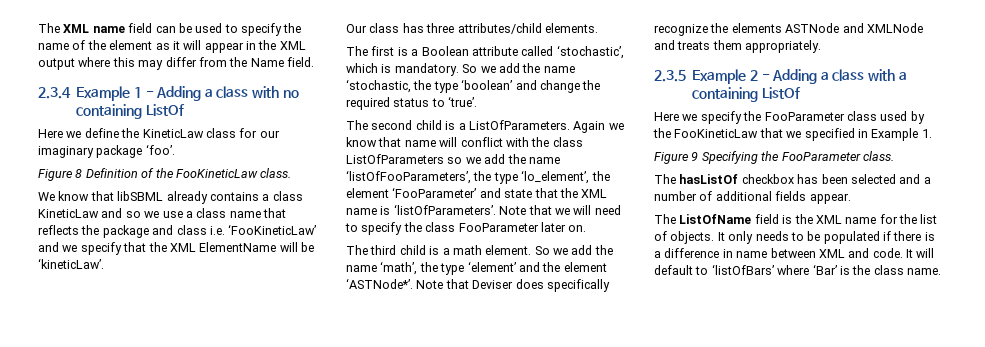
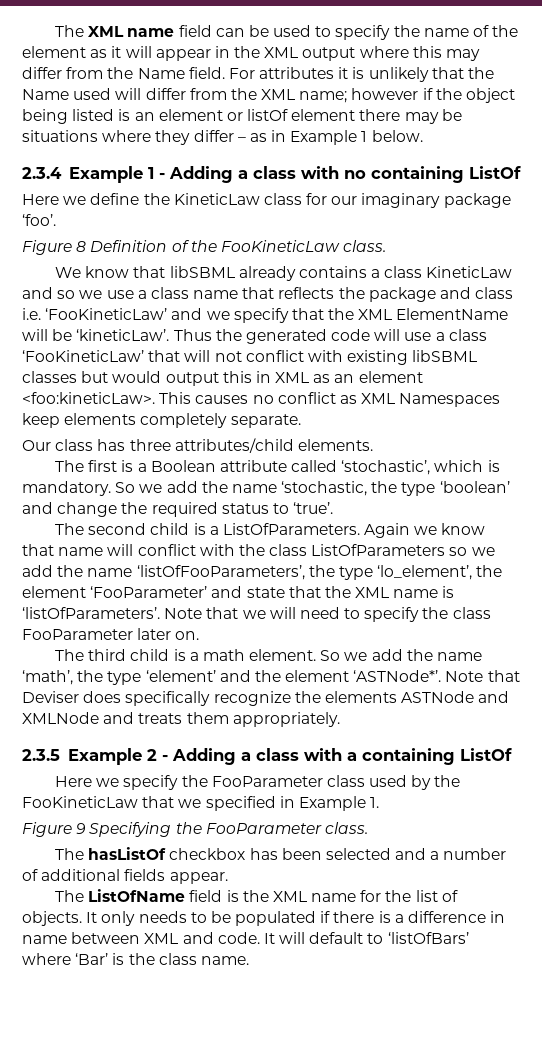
(314, 62) none -> [228,67,495,82] [22,88,516,103] [22,109,462,124] [22,130,423,145] For attributes it is unlikely that the Name used will differ from the XML name; however if the object being listed is an element or listOf element there may be situations where they differ – as in Example 1 below.
(104, 263) none -> [173,329,487,344] [22,350,478,365] [22,371,423,386] [22,392,501,407] [22,413,301,428] Thus the generated code will use a class ‘FooKineticLaw’ that will not conflict with existing libSBML classes but would output this in XML as an element <foo:kineticLaw>. This causes no conflict as XML Namespaces keep elements completely separate.

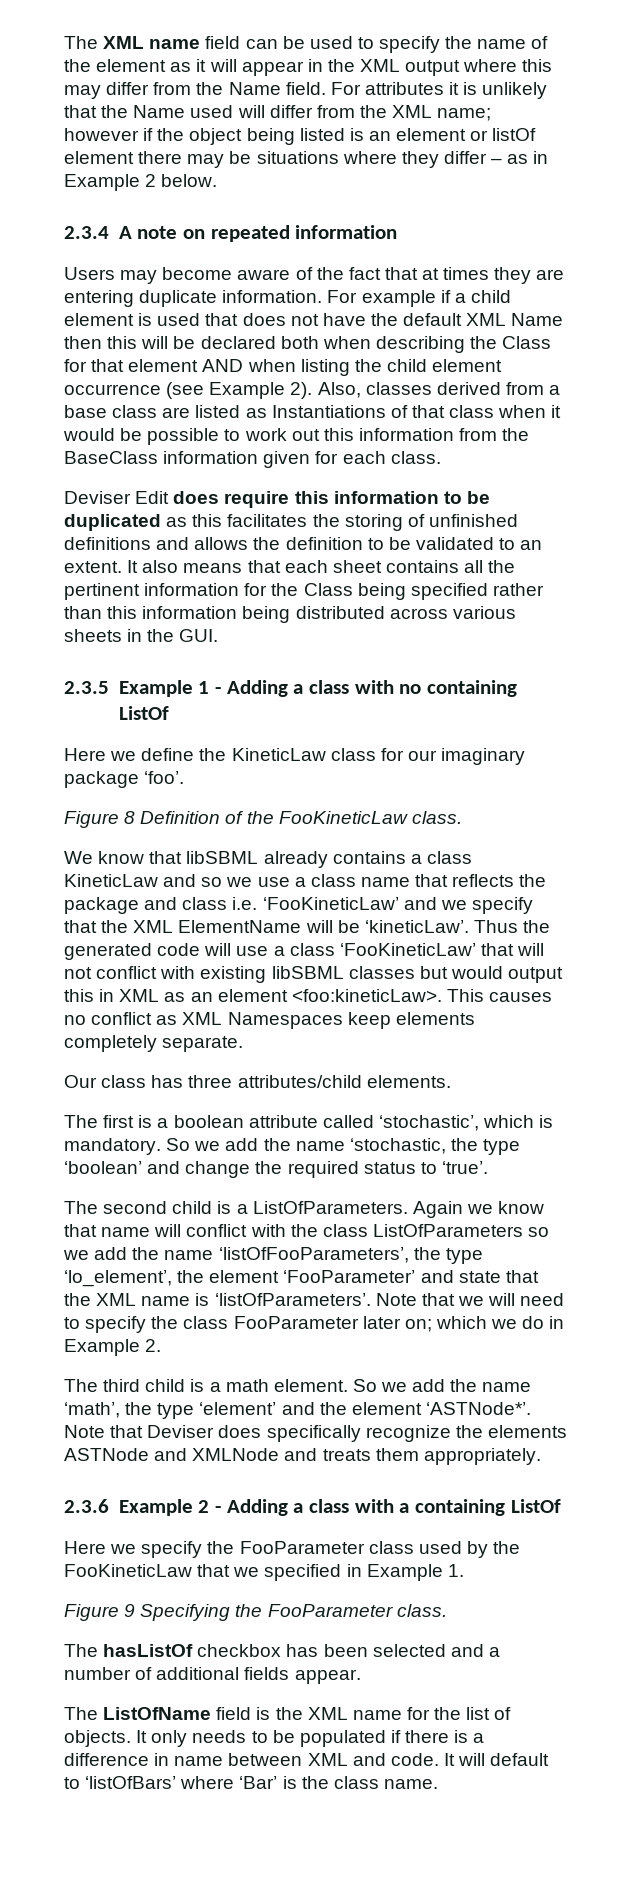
[361,131,368,142] 1 -> [145,174,157,187] 2
(62, 173) none -> [118,225,398,242] [64,267,565,284] [64,290,511,307] [64,313,564,326] [64,336,552,353] [64,359,503,376] [64,382,561,399] [64,405,562,418] [63,428,530,445] [64,451,441,468] [64,491,490,508] [64,514,518,531] [64,537,543,550] [64,560,516,573] [64,583,544,600] [64,606,516,623] [64,629,219,642] [64,681,109,694] A note on repeated information // Users may become aware of the fact that at times they are entering duplicate information. For example if a child element is used that does not have the default XML Name then this will be declared both when describing the Class for that element AND when listing the child element occurrence (see Example 2). Also, classes derived from a base class are listed as Instantiations of that class when it would be possible to work out this information from the BaseClass information given for each class. // Deviser Edit does require this information to be duplicated as this facilitates the storing of unfinished definitions and allows the definition to be validated to an extent. It also means that each sheet contains all the pertinent information for the Class being specified rather than this information being distributed across various sheets in the GUI. // 2.3.5
[150,460,216,472] Boolean -> [173,1115,244,1128] boolean
[175,631,200,640] on. -> [404,1316,565,1332] [64,1339,162,1356] on; which we do in Example 2.
[22,749,60,761] 2.3.5 -> [64,1499,109,1513] 2.3.6

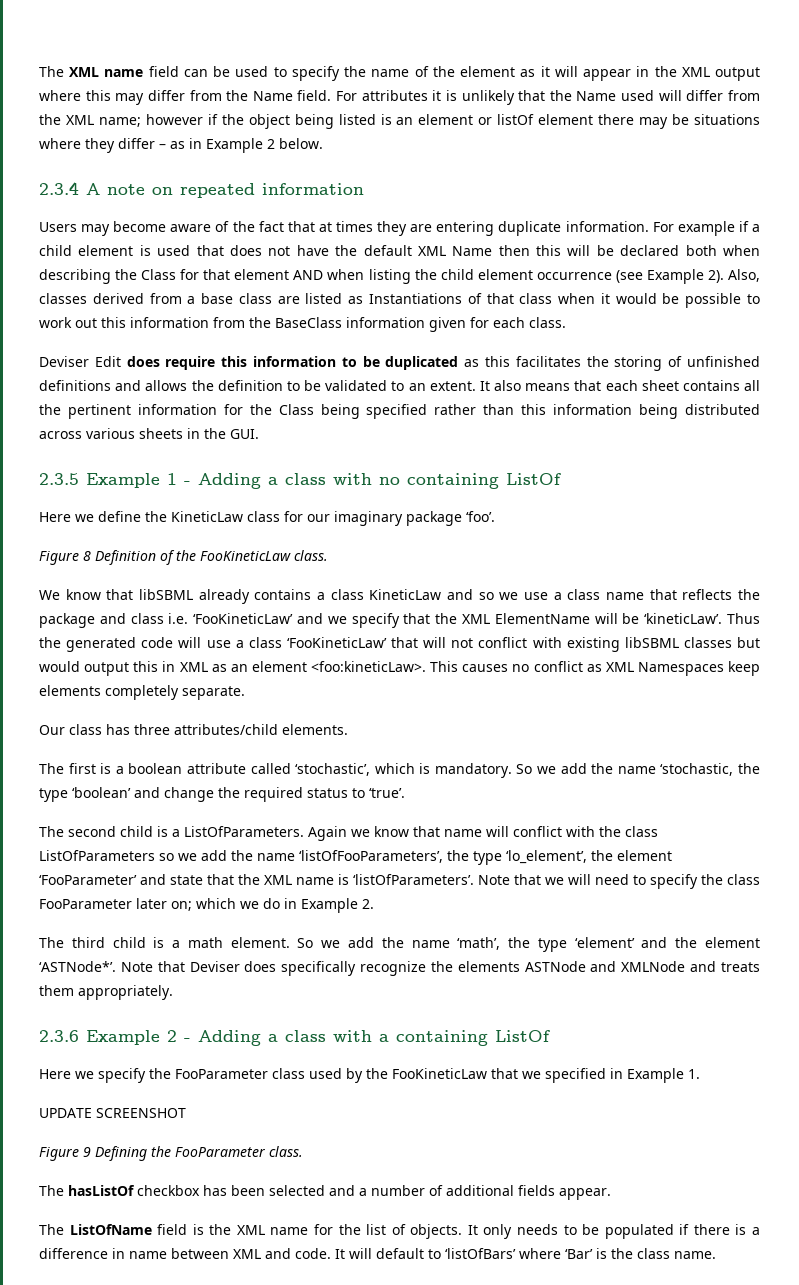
(464, 1570) none -> [39,1108,186,1118] // UPDATE SCREENSHOT
[140,1604,231,1621] Specifying -> [95,1146,147,1161] Defining

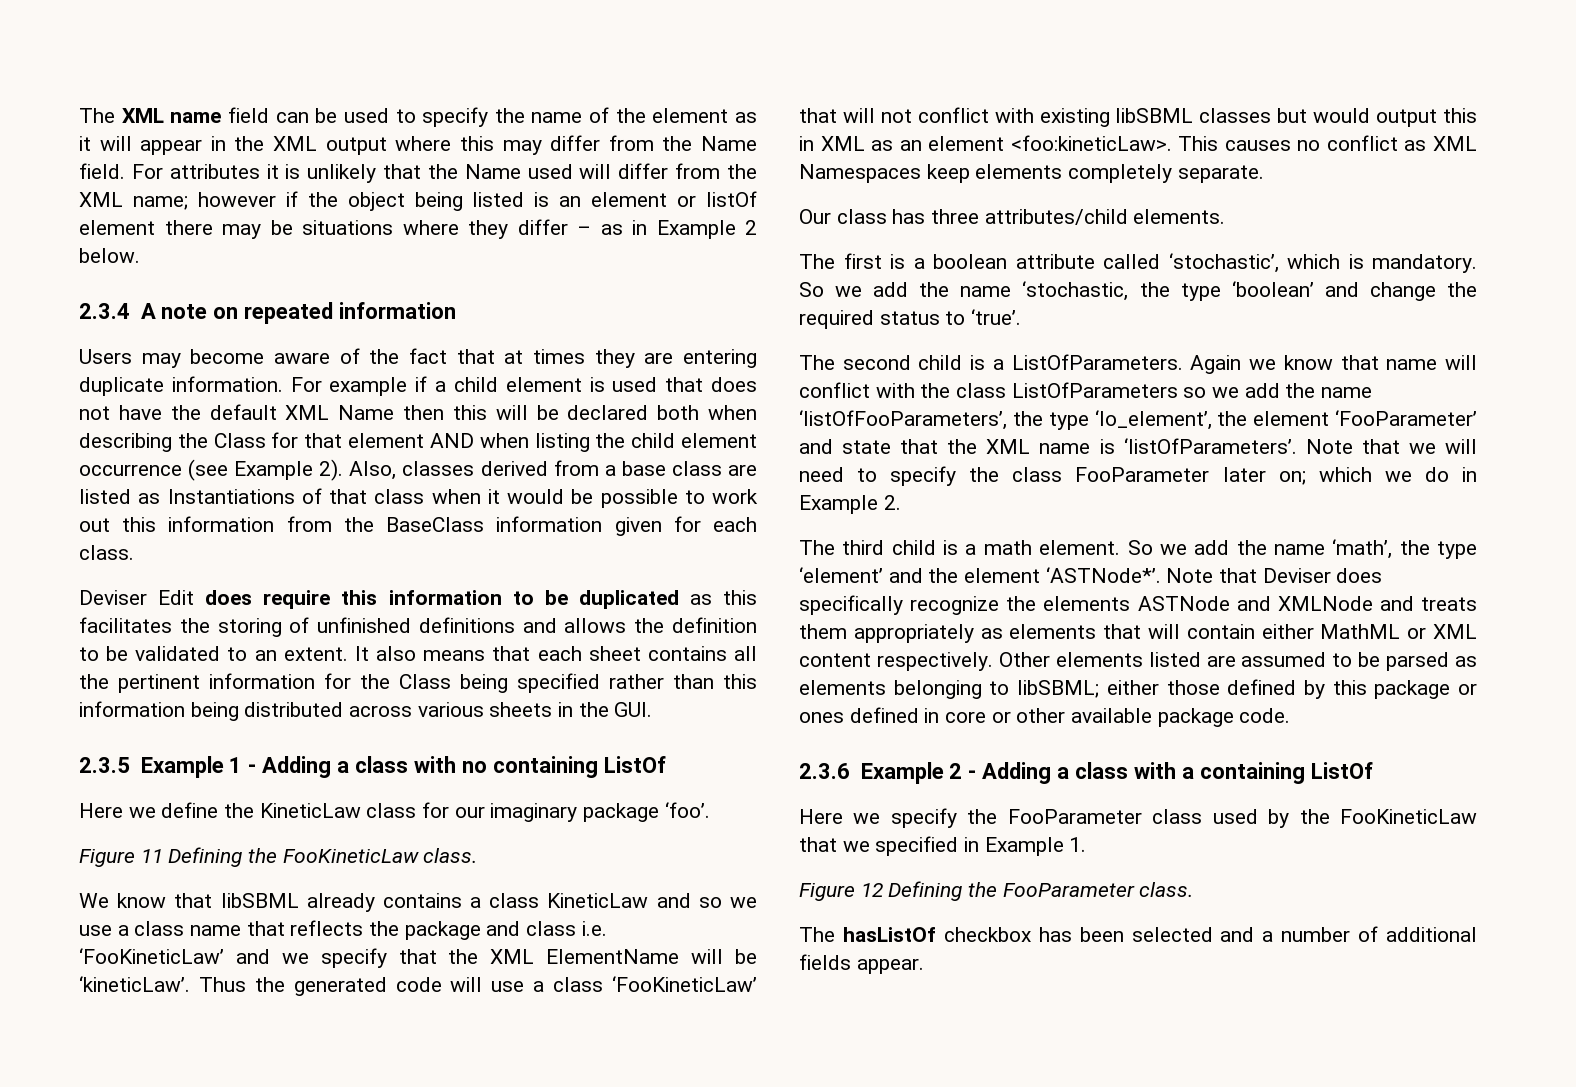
[83,550,175,565] 8 Definition of -> [140,847,243,867] 11 Defining
[78,985,173,1000] appropriately. -> [853,624,1477,643] [799,652,1477,671] [799,679,1477,699] [799,707,1291,727] appropriately as elements that will contain either MathML or XML content respectively. Other elements listed are assumed to be parsed as elements belonging to libSBML; either those defined by this package or ones defined in core or other available package code.
[39,1108,186,1118] [39,1147,91,1161] // UPDATE SCREENSHOT // Figure 9 -> [799,883,883,901] // Figure 12
[39,1224,760,1239] [39,1248,716,1259] // The ListOfName field is the XML name for the list of objects. It only needs to be populated if there is a difference in name between XML and code. It will default to ‘listOfBars’ where ‘Bar’ is the class name. -> (924, 966) none

